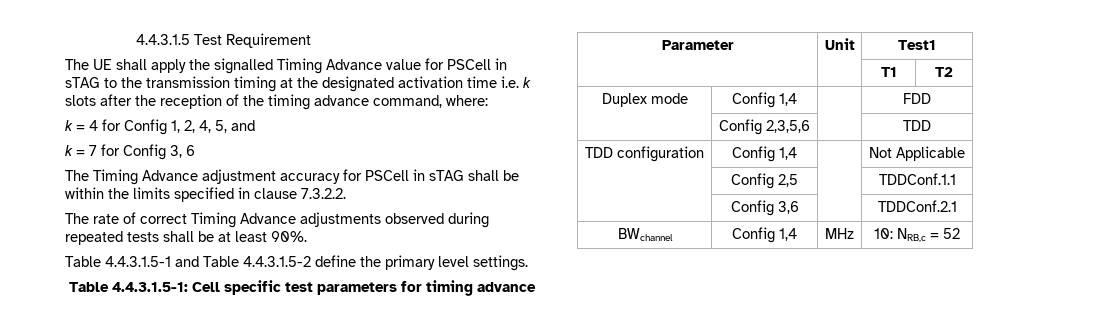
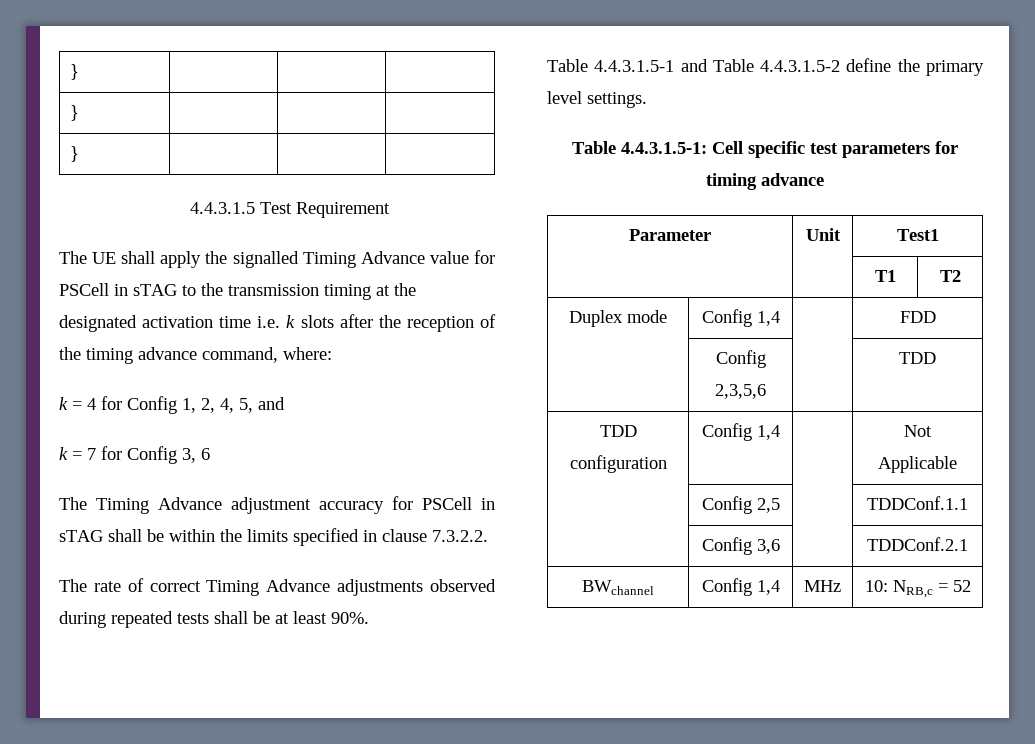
(135, 39) none -> [70,64,80,80] [70,105,80,121] [70,146,80,162] } | | | // } | | | // } | | | //

